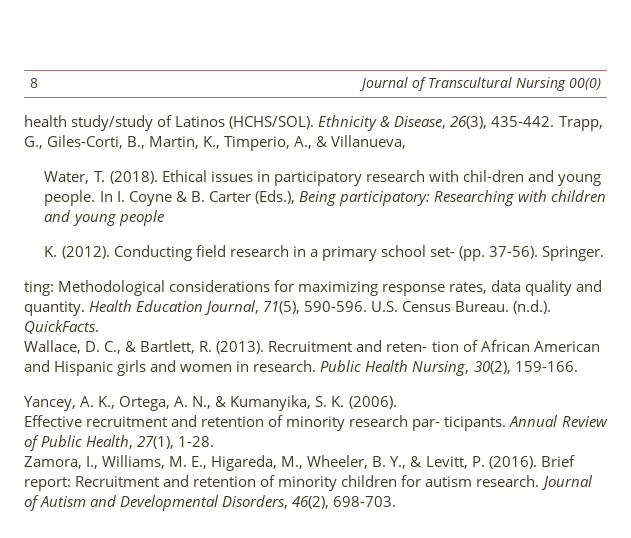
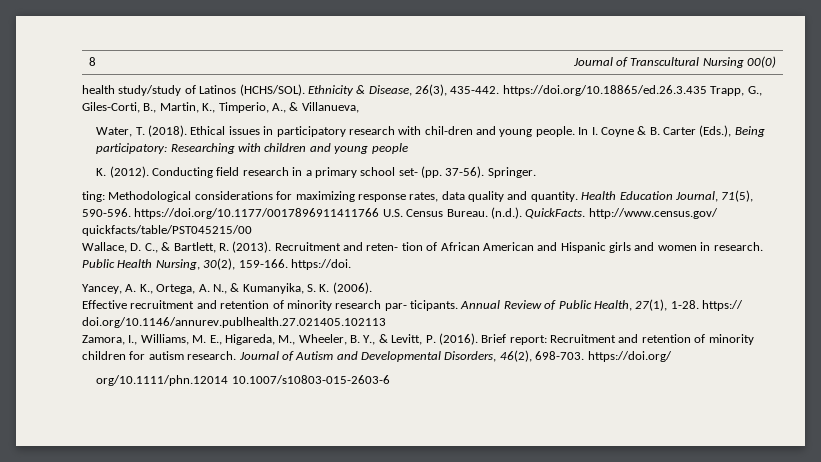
(555, 121) none -> [502,85,707,96] https://doi.org/10.18865/ed.26.3.435
(368, 306) none -> [134,208,380,219] https://doi.org/10.1177/0017896911411766
(99, 327) none -> [588,208,718,219] [82,225,252,236] http://www.census.gov/ quickfacts/table/PST045215/00
(578, 366) none -> [290,259,351,270] https://doi.
(215, 441) none -> [702,300,743,311] [82,317,386,328] https:// doi.org/10.1146/annurev.publhealth.27.021405.102113
(397, 501) none -> [587,351,672,362] [96,375,390,386] https://doi.org/ // org/10.1111/phn.12014 10.1007/s10803-015-2603-6

